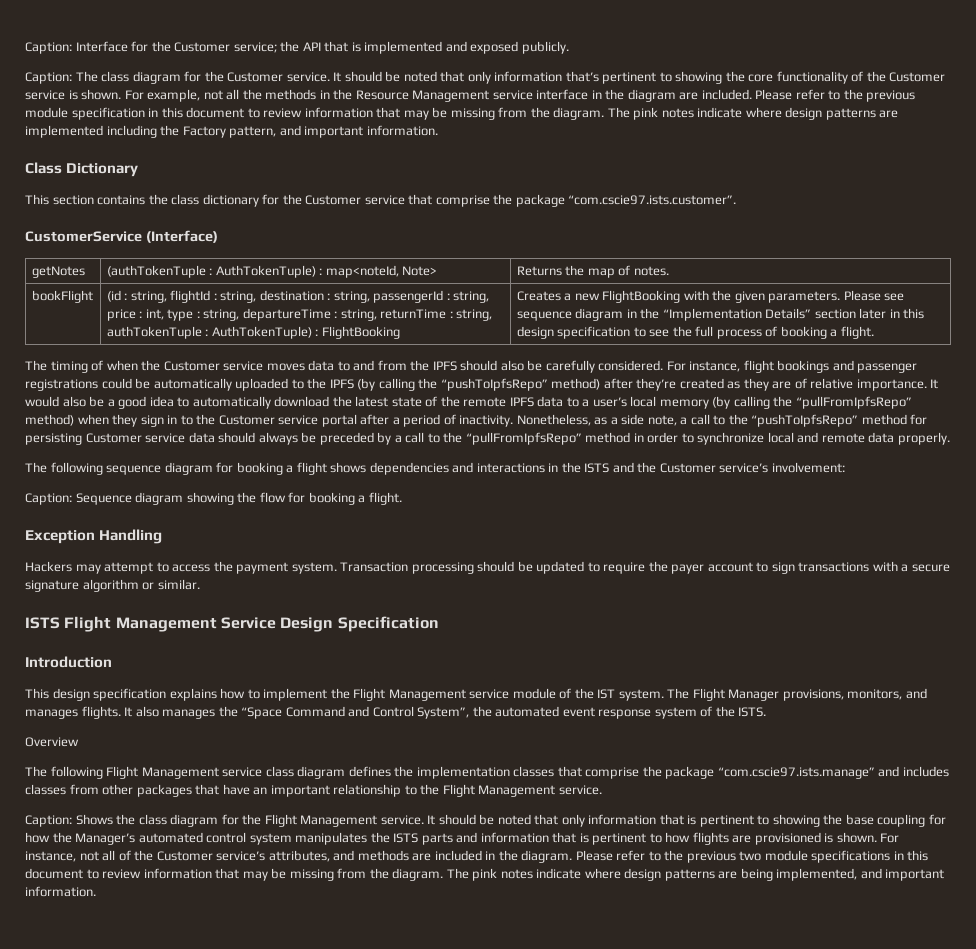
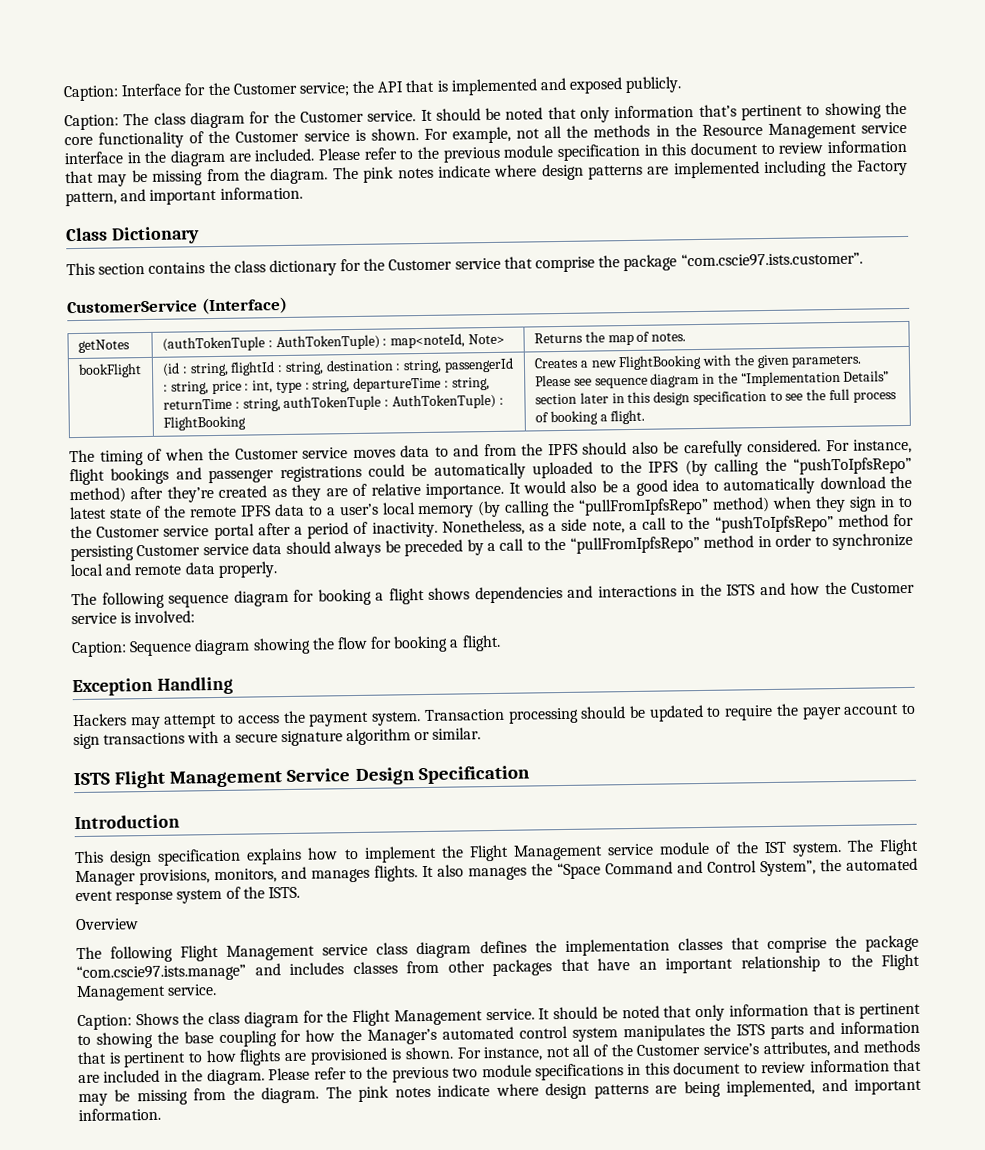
[637,462,845,473] the Customer service’s involvement: -> [790,581,915,595] [71,610,196,625] how the Customer service is involved:

